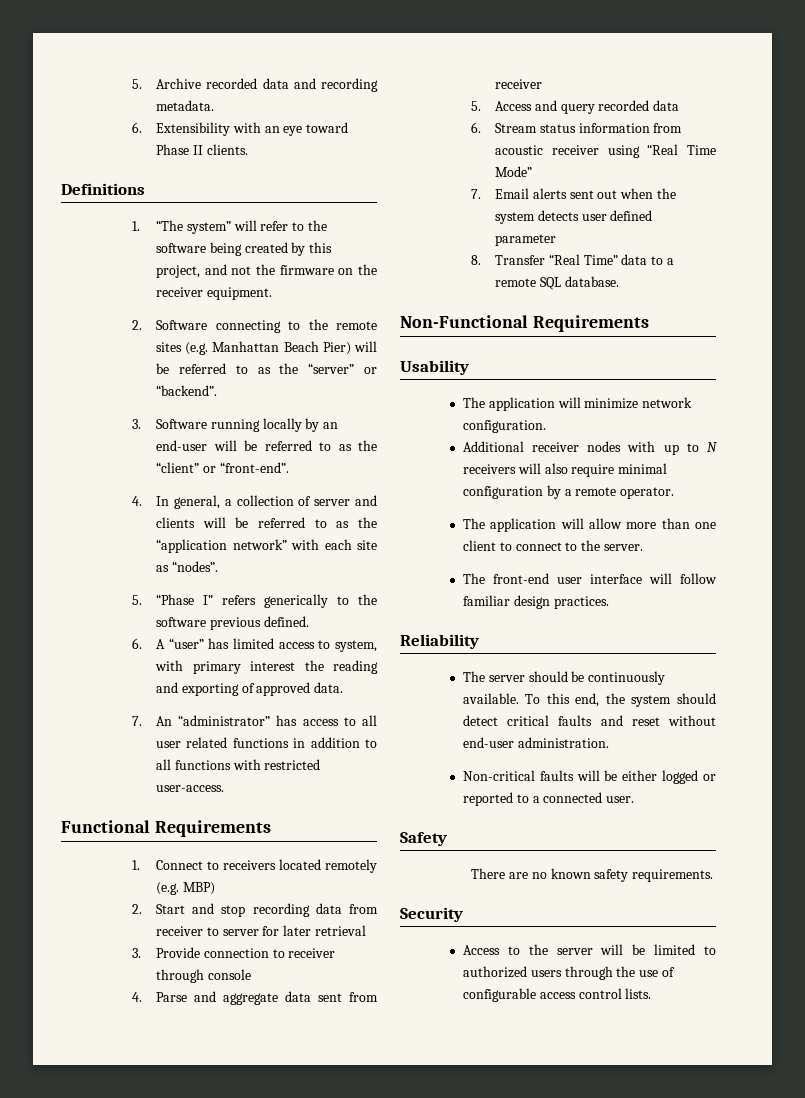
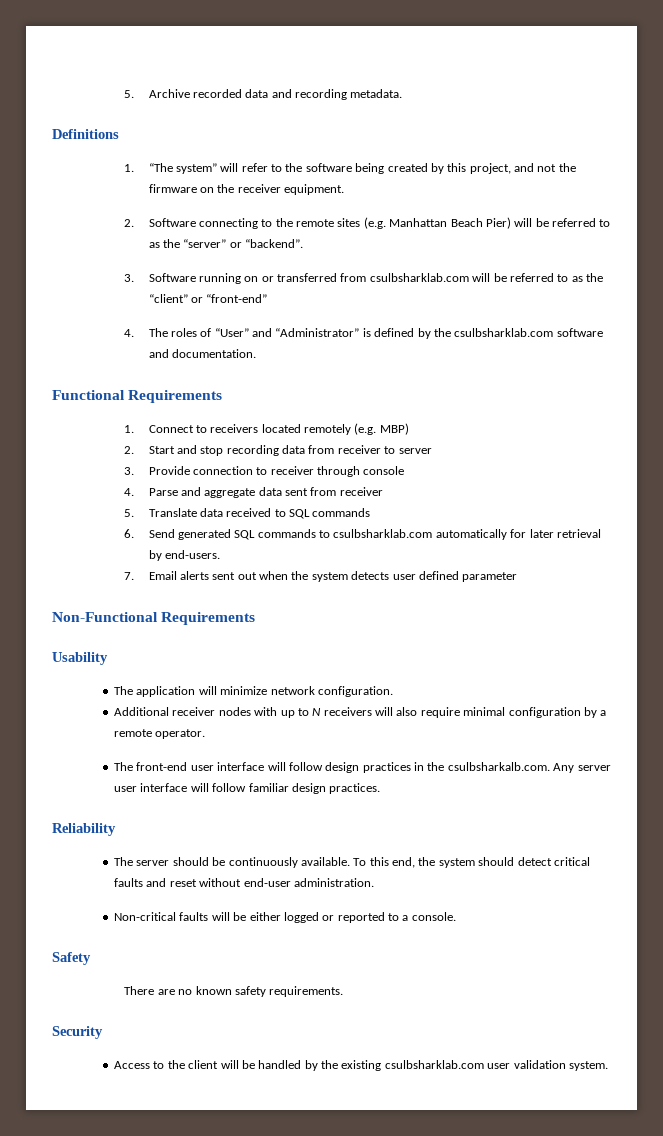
[132,122,349,136] [156,144,248,155] // 6. Extensibility with an eye toward Phase II clients. -> (403, 93) none
[262,418,339,432] [156,440,208,451] locally by an end-user -> [244,273,469,282] on or transferred from csulbsharklab.com
[219,462,289,473] [132,495,377,509] [156,517,377,528] [156,539,377,553] [156,561,218,572] [132,594,377,608] [156,616,309,630] [132,638,377,652] [155,660,378,674] [156,682,344,696] [132,715,377,726] [156,737,377,748] [156,759,321,770] [156,785,225,792] “front-end”. // 4. In general, a collection of server and clients will be referred to as the “application network” with each site as “nodes”. // 5. “Phase I” refers generically to the software previous defined. // 6. A “user” has limited access to system, with primary interest the reading and exporting of approved data. // 7. An “administrator” has access to all user related functions in addition to all functions with restricted user-access. -> [206,294,268,303] [124,328,603,339] [148,349,256,358] “front-end” // 4. The roles of “User” and “Administrator” is defined by the csulbsharklab.com software and documentation.
[262,925,366,936] for later retrieval -> (432, 451) none
[495,100,680,114] [471,122,683,133] [495,144,716,158] [495,166,533,177] Access and query recorded data // 6. Stream status information from acoustic receiver using “Real Time Mode” -> [148,508,371,519] [124,529,601,540] [148,550,220,561] Translate data received to SQL commands // 6. Send generated SQL commands to csulbsharklab.com automatically for later retrieval by end-users.
[471,254,674,265] [495,276,619,290] // 8. Transfer “Real Time” data to a remote SQL database. -> (518, 577) none
[490,518,716,532] [462,540,643,551] [462,573,549,584] application will allow more than one client to connect to the server. // The front-end -> [136,762,611,773] front-end user interface will follow design practices in the csulbsharkalb.com. Any server
[543,792,635,803] connected user. -> [411,912,456,921] console.
[556,944,716,955] [462,966,675,980] [462,988,652,1002] server will be limited to authorized users through the use of configurable access control lists. -> [188,1060,608,1071] client will be handled by the existing csulbsharklab.com user validation system.

